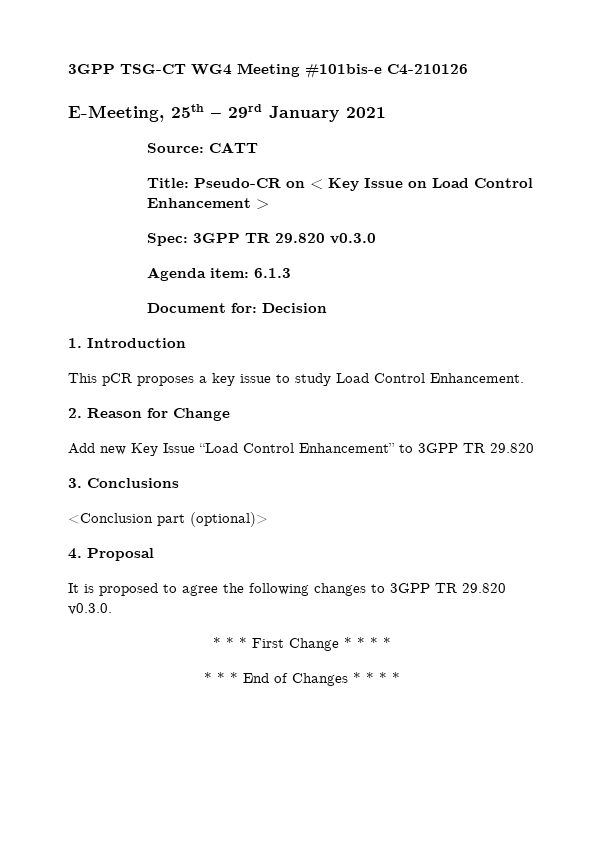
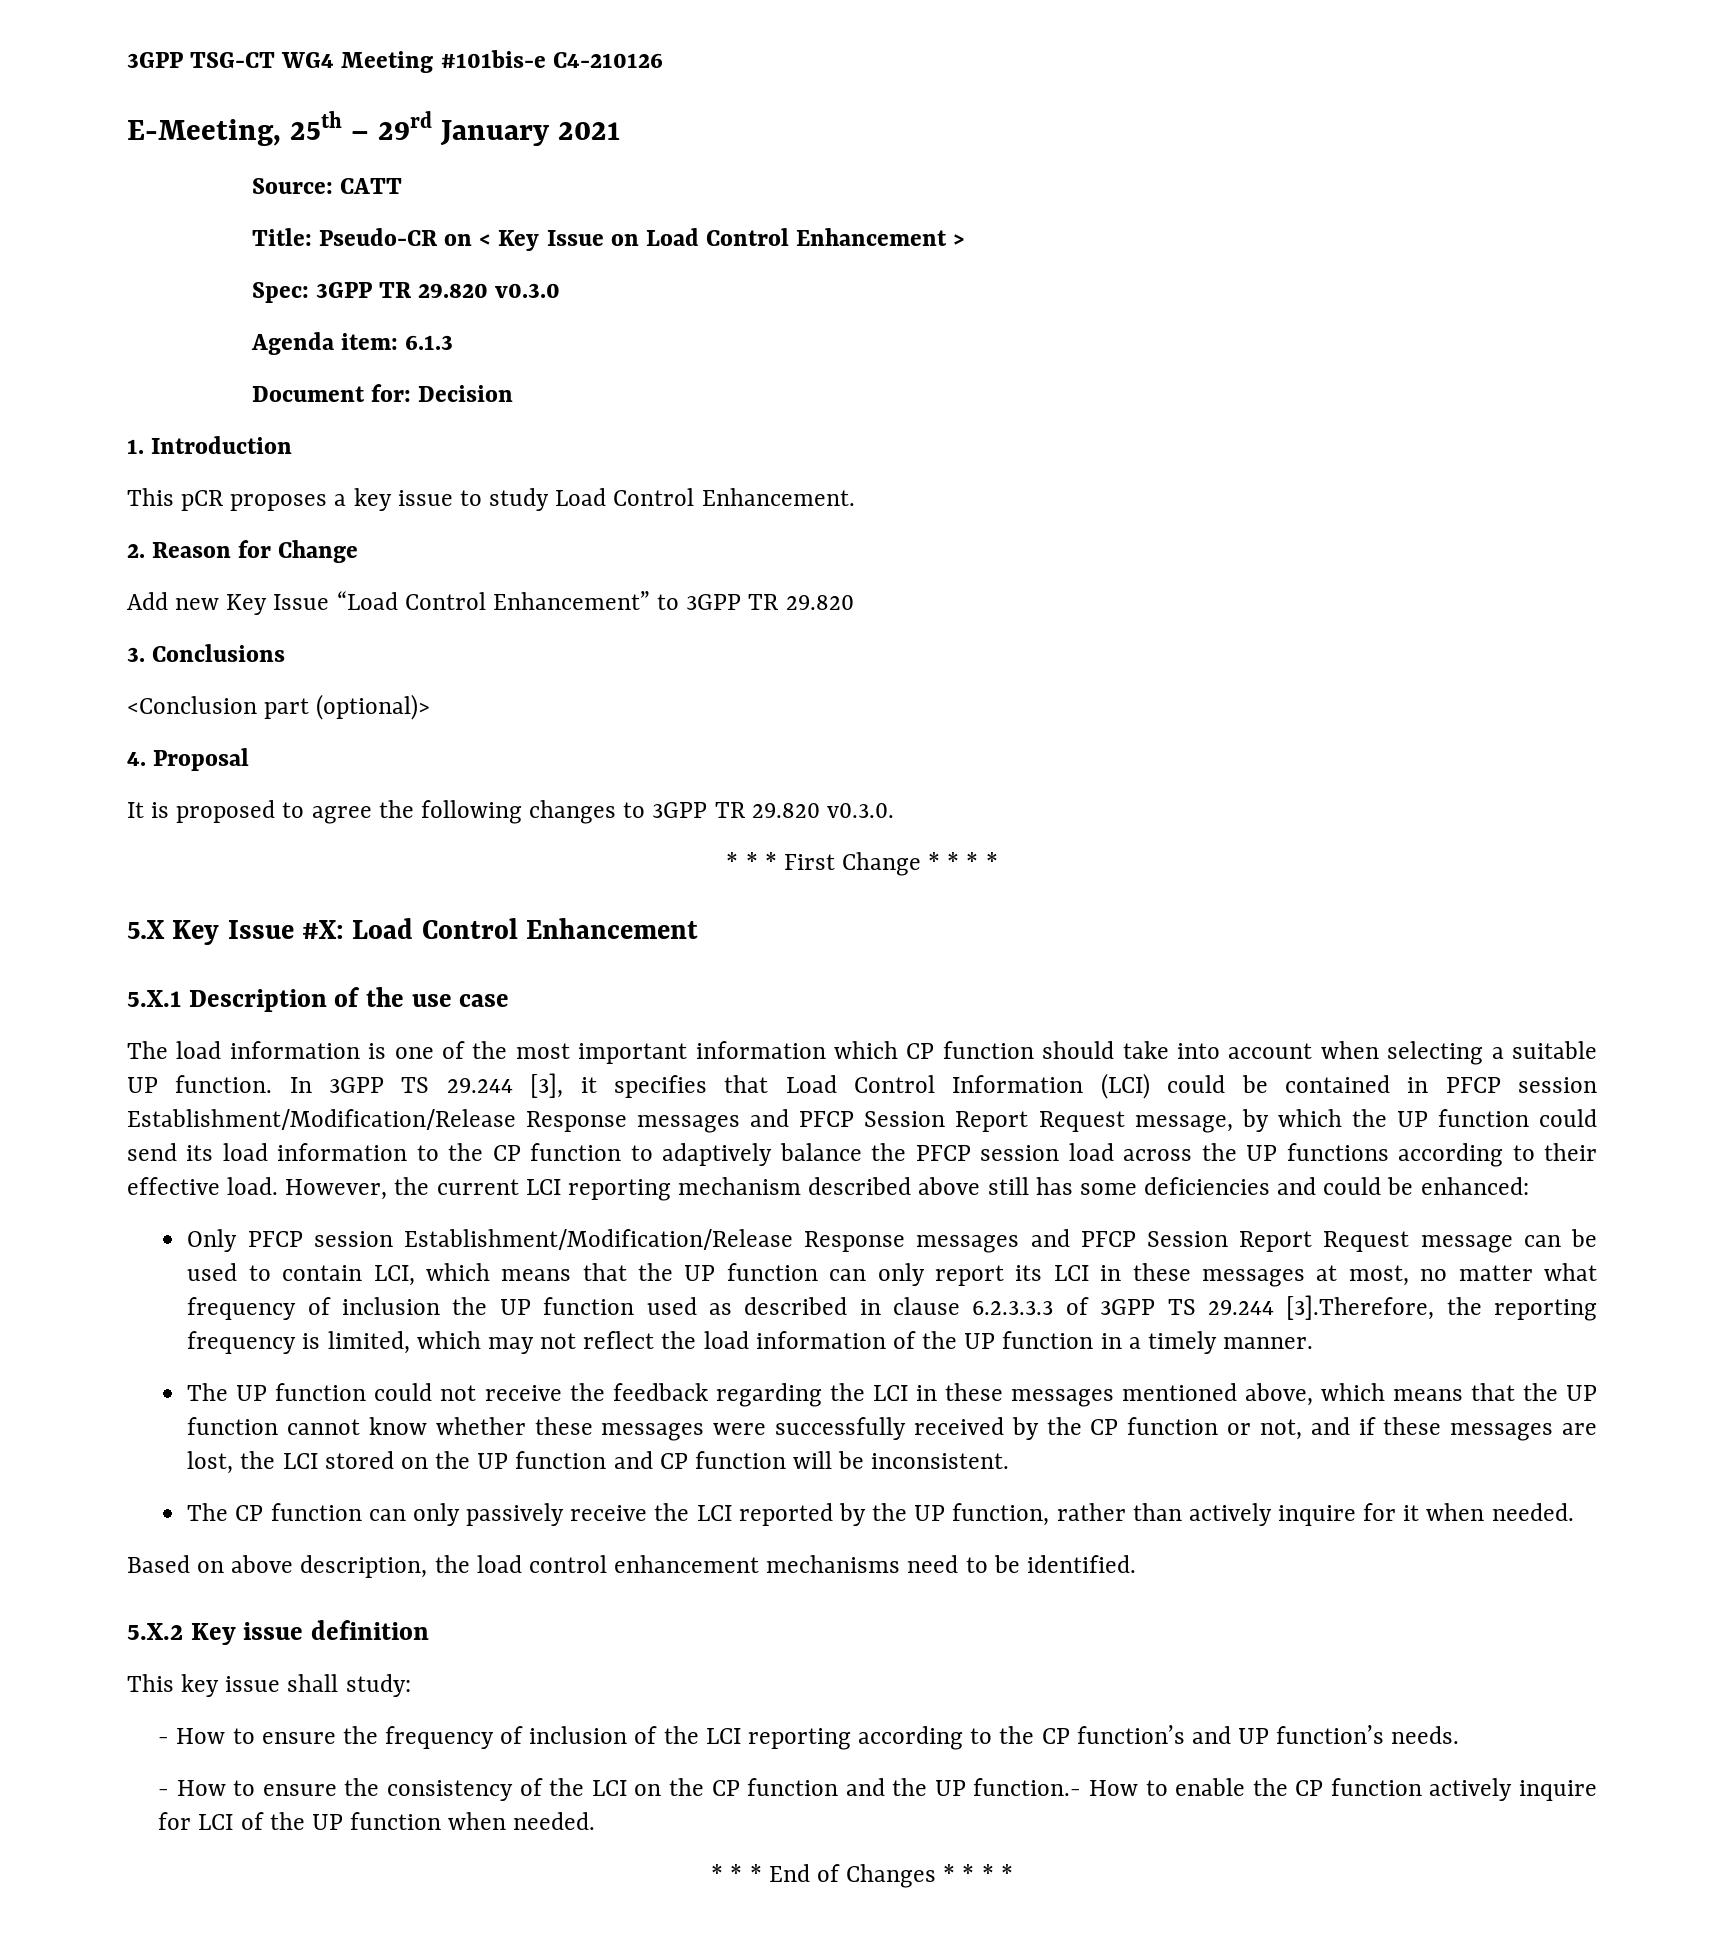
(391, 642) none -> [127,918,699,945] [127,987,510,1012] [127,1041,1598,1065] [127,1073,1598,1099] [127,1109,1598,1133] [127,1143,1597,1167] [127,1177,1529,1201] [187,1229,1598,1253] [187,1263,1597,1287] [187,1295,1597,1321] [187,1331,1313,1354] [187,1383,1598,1407] [187,1417,1597,1441] [187,1451,1010,1474] [187,1503,1574,1526] [127,1555,1136,1578] [127,1620,430,1645] [127,1674,411,1697] [158,1725,1460,1750] [158,1778,1597,1801] [158,1812,596,1830] // 5.X Key Issue #X: Load Control Enhancement // 5.X.1 Description of the use case // The load information is one of the most important information which CP function should take into account when selecting a suitable UP function. In 3GPP TS 29.244 [3], it specifies that Load Control Information (LCI) could be contained in PFCP session Establishment/Modification/Release Response messages and PFCP Session Report Request message, by which the UP function could send its load information to the CP function to adaptively balance the PFCP session load across the UP functions according to their effective load. However, the current LCI reporting mechanism described above still has some deficiencies and could be enhanced: // Only PFCP session Establishment/Modification/Release Response messages and PFCP Session Report Request message can be used to contain LCI, which means that the UP function can only report its LCI in these messages at most, no matter what frequency of inclusion the UP function used as described in clause 6.2.3.3.3 of 3GPP TS 29.244 [3].Therefore, the reporting frequency is limited, which may not reflect the load information of the UP function in a timely manner. // The UP function could not receive the feedback regarding the LCI in these messages mentioned above, which means that the UP function cannot know whether these messages were successfully received by the CP function or not, and if these messages are lost, the LCI stored on the UP function and CP function will be inconsistent. // The CP function can only passively receive the LCI reported by the UP function, rather than actively inquire for it when needed. // Based on above description, the load control enhancement mechanisms need to be identified. // 5.X.2 Key issue definition // This key issue shall study: // - How to ensure the frequency of inclusion of the LCI reporting according to the CP function’s and UP function’s needs. // - How to ensure the consistency of the LCI on the CP function and the UP function.- How to enable the CP function actively inquire for LCI of the UP function when needed.

